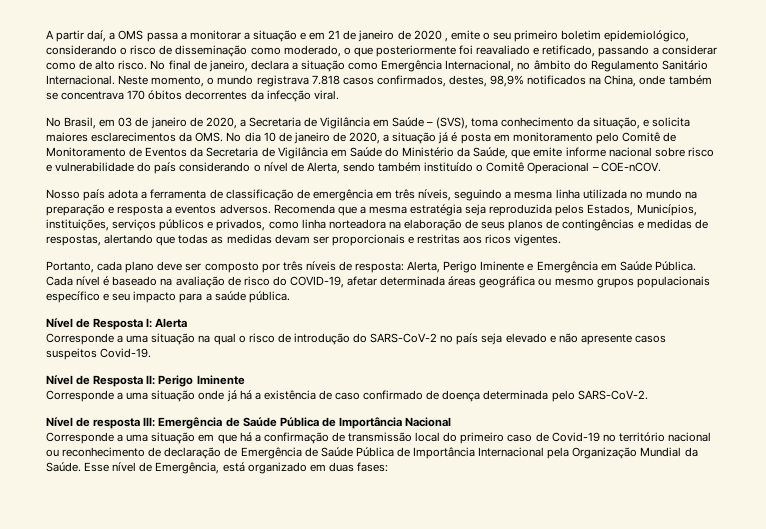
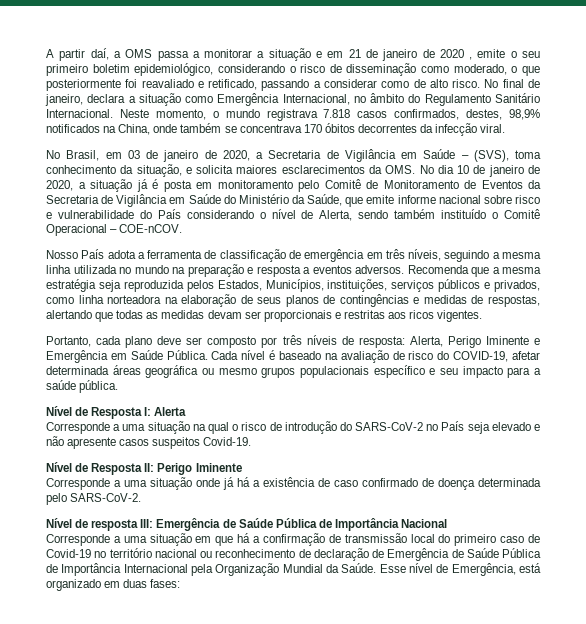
[154,162,177,174] país -> [157,209,181,219] País
[83,189,106,201] país -> [81,249,105,259] País
[456,333,479,345] país -> [441,421,465,431] País

